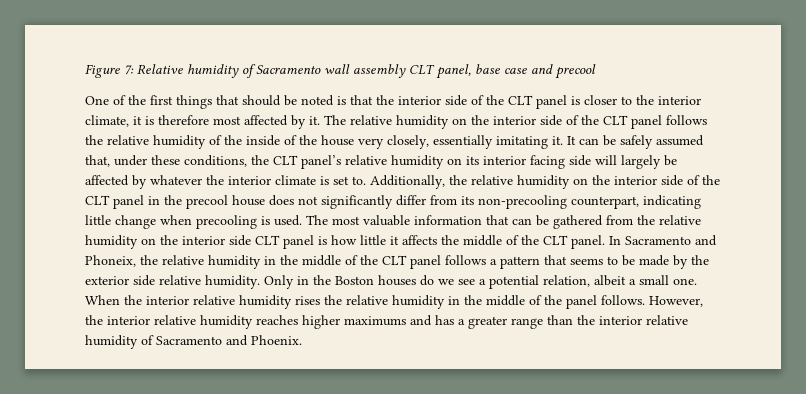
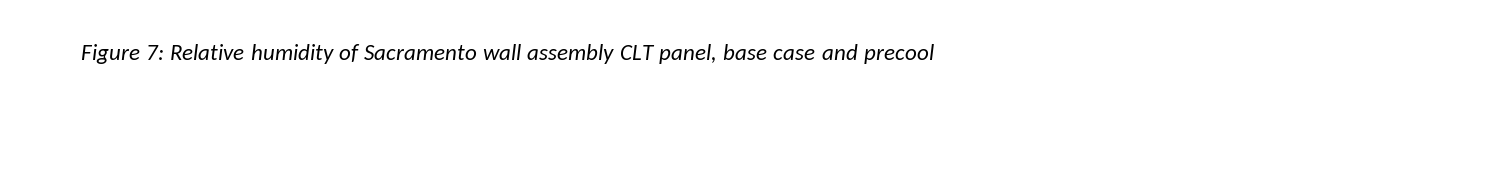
[85,95,701,109] [85,115,707,129] [85,135,704,149] [85,155,677,169] [85,175,720,189] [85,195,701,209] [85,215,701,229] [85,235,717,249] [85,255,709,269] [85,275,697,289] [85,295,703,309] [85,315,688,329] [85,335,302,349] // One of the first things that should be noted is that the interior side of the CLT panel is closer to the interior climate, it is therefore most affected by it. The relative humidity on the interior side of the CLT panel follows the relative humidity of the inside of the house very closely, essentially imitating it. It can be safely assumed that, under these conditions, the CLT panel’s relative humidity on its interior facing side will largely be affected by whatever the interior climate is set to. Additionally, the relative humidity on the interior side of the CLT panel in the precool house does not significantly differ from its non-precooling counterpart, indicating little change when precooling is used. The most valuable information that can be gathered from the relative humidity on the interior side CLT panel is how little it affects the middle of the CLT panel. In Sacramento and Phoneix, the relative humidity in the middle of the CLT panel follows a pattern that seems to be made by the exterior side relative humidity. Only in the Boston houses do we see a potential relation, albeit a small one. When the interior relative humidity rises the relative humidity in the middle of the panel follows. However, the interior relative humidity reaches higher maximums and has a greater range than the interior relative humidity of Sacramento and Phoenix. -> (934, 54) none

